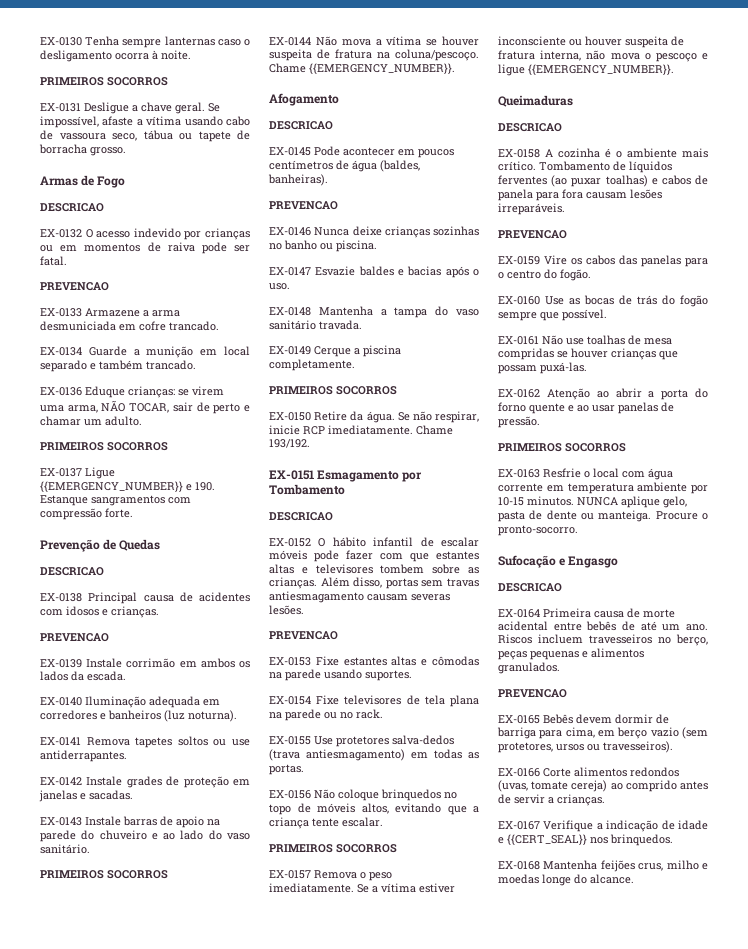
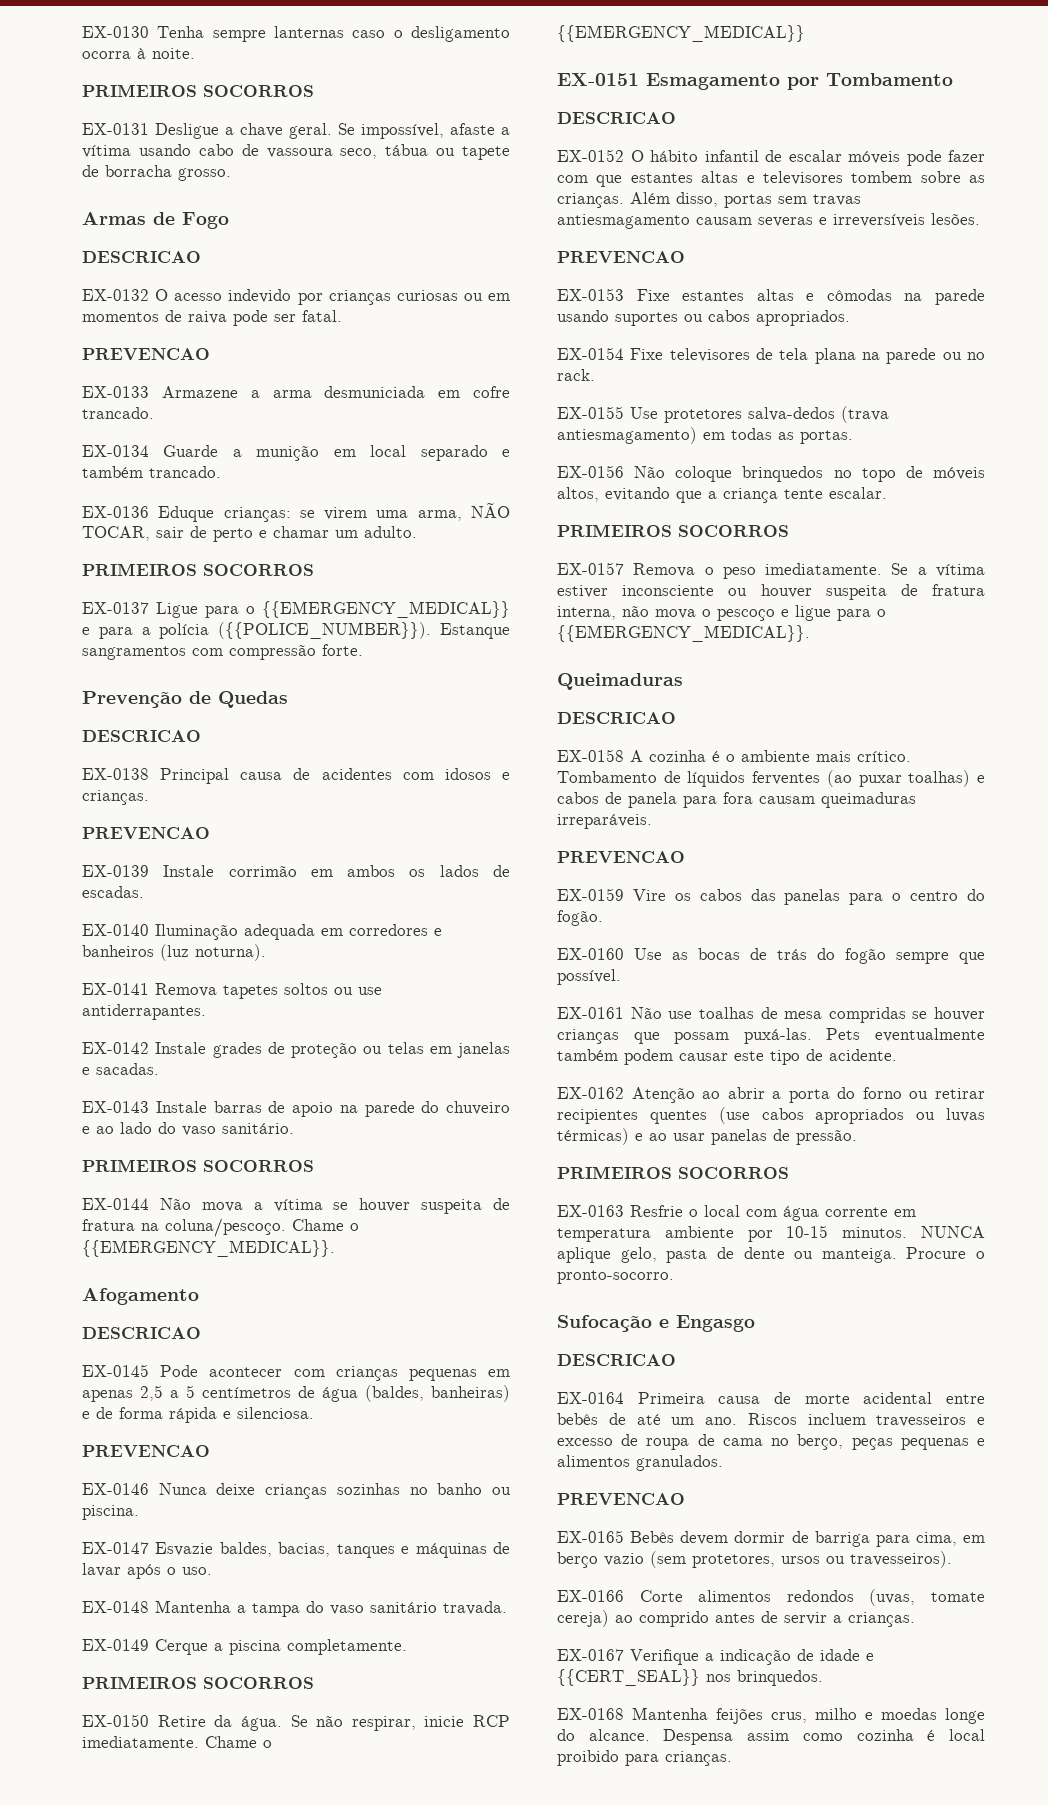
(250, 234) none -> [396,290,458,301] curiosas
[40,481,215,492] {{EMERGENCY_NUMBER}} e 190. -> [205,601,510,618] [82,622,432,639] para o {{EMERGENCY_MEDICAL}} e para a polícia ({{POLICE_NUMBER}}).
[71,671,126,681] da escada. -> [492,865,510,877] [82,886,144,898] de escadas.
(229, 782) none -> [363,1042,424,1054] ou telas
[309,63,455,74] {{EMERGENCY_NUMBER}}. -> [350,1223,359,1231] [82,1240,335,1257] o {{EMERGENCY_MEDICAL}}.
[398,149,454,158] [269,160,420,172] [268,174,328,186] em poucos centímetros de água (baldes, banheiras). -> [293,1366,510,1381] [82,1385,510,1402] [82,1407,314,1423] com crianças pequenas em apenas 2,5 a 5 centímetros de água (baldes, banheiras) e de forma rápida e silenciosa.
[358,266,442,276] baldes e bacias -> [219,1542,510,1558] [82,1563,121,1577] baldes, bacias, tanques e máquinas de lavar
[269,439,310,448] 193/192. -> [263,1740,272,1748] [557,25,805,42] o {{EMERGENCY_MEDICAL}}
(450, 597) none -> [819,214,925,227] e irreversíveis
[365,670,412,681] suportes. -> [615,310,850,326] suportes ou cabos apropriados.
[528,64,674,75] {{EMERGENCY_NUMBER}}. -> [837,609,886,621] [557,625,810,642] para o {{EMERGENCY_MEDICAL}}.
[630,189,662,199] lesões -> [821,792,916,808] queimaduras
(587, 368) none -> [826,1028,985,1042] [557,1049,897,1065] Pets eventualmente também podem causar este tipo de acidente.
[529,403,565,414] quente -> [909,1088,985,1099] [557,1107,985,1124] [557,1128,629,1145] ou retirar recipientes quentes (use cabos apropriados ou luvas térmicas)
(652, 639) none -> [977,1417,985,1425] [557,1434,763,1450] e excesso de roupa de cama
(634, 879) none -> [663,1729,985,1745] [557,1750,732,1766] Despensa assim como cozinha é local proibido para crianças.

